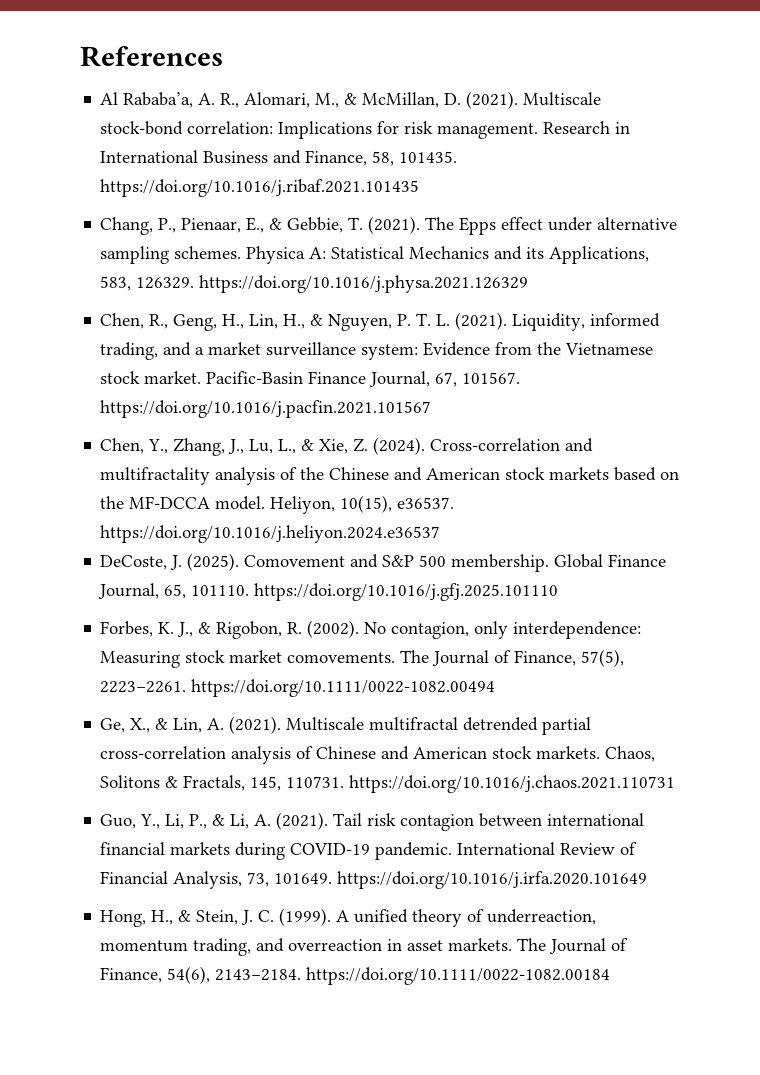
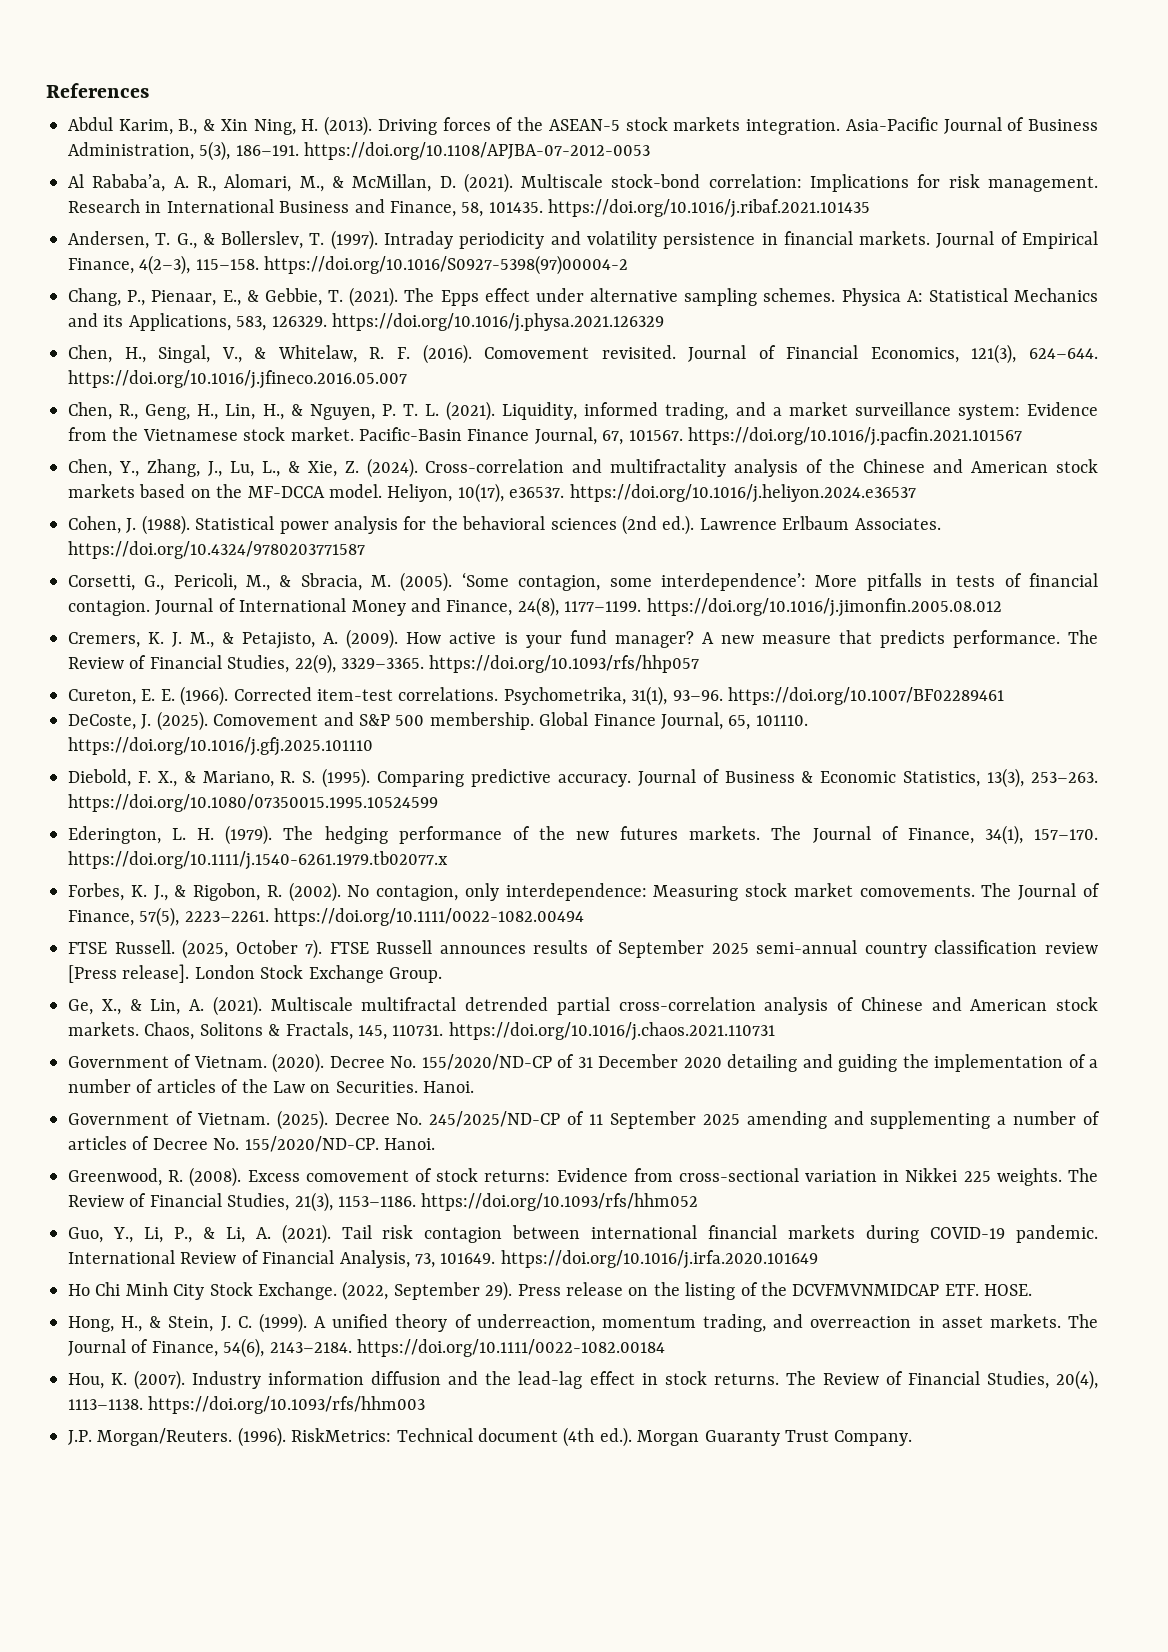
(223, 56) none -> [68,116,1098,136] [68,141,651,161] // Abdul Karim, B., & Xin Ning, H. (2013). Driving forces of the ASEAN-5 stock markets integration. Asia-Pacific Journal of Business Administration, 5(3), 186–191. https://doi.org/10.1108/APJBA-07-2012-0053
(420, 188) none -> [68,230,1098,250] [68,255,629,275] // Andersen, T. G., & Bollerslev, T. (1997). Intraday periodicity and volatility persistence in financial markets. Journal of Empirical Finance, 4(2–3), 115–158. https://doi.org/10.1016/S0927-5398(97)00004-2
(529, 284) none -> [68,344,1098,364] [68,370,407,389] // Chen, H., Singal, V., & Whitelaw, R. F. (2016). Comovement revisited. Journal of Financial Economics, 121(3), 624–644. https://doi.org/10.1016/j.jfineco.2016.05.007
[340,495,393,513] 10(15), -> [457,483,504,503] 10(17),
(441, 534) none -> [68,515,941,535] [68,541,365,559] [68,572,1099,592] [68,597,1002,617] [68,629,1098,649] [68,654,700,674] [68,686,1004,706] // Cohen, J. (1988). Statistical power analysis for the behavioral sciences (2nd ed.). Lawrence Erlbaum Associates. https://doi.org/10.4324/9780203771587 // Corsetti, G., Pericoli, M., & Sbracia, M. (2005). ‘Some contagion, some interdependence’: More pitfalls in tests of financial contagion. Journal of International Money and Finance, 24(8), 1177–1199. https://doi.org/10.1016/j.jimonfin.2005.08.012 // Cremers, K. J. M., & Petajisto, A. (2009). How active is your fund manager? A new measure that predicts performance. The Review of Financial Studies, 22(9), 3329–3365. https://doi.org/10.1093/rfs/hhp057 // Cureton, E. E. (1966). Corrected item-test correlations. Psychometrika, 31(1), 93–96. https://doi.org/10.1007/BF02289461
(559, 592) none -> [68,768,1099,788] [68,794,438,812] [68,825,1098,845] [68,851,448,870] // Diebold, F. X., & Mariano, R. S. (1995). Comparing predictive accuracy. Journal of Business & Economic Statistics, 13(3), 253–263. https://doi.org/10.1080/07350015.1995.10524599 // Ederington, L. H. (1979). The hedging performance of the new futures markets. The Journal of Finance, 34(1), 157–170. https://doi.org/10.1111/j.1540-6261.1979.tb02077.x
(496, 688) none -> [68,939,1098,959] [68,964,442,983] // FTSE Russell. (2025, October 7). FTSE Russell announces results of September 2025 semi-annual country classification review [Press release]. London Stock Exchange Group.
(676, 784) none -> [68,1053,1099,1073] [68,1079,475,1093] [68,1110,1100,1130] [68,1136,435,1152] [68,1167,1098,1187] [68,1192,699,1212] // Government of Vietnam. (2020). Decree No. 155/2020/ND-CP of 31 December 2020 detailing and guiding the implementation of a number of articles of the Law on Securities. Hanoi. // Government of Vietnam. (2025). Decree No. 245/2025/ND-CP of 11 September 2025 amending and supplementing a number of articles of Decree No. 155/2020/ND-CP. Hanoi. // Greenwood, R. (2008). Excess comovement of stock returns: Evidence from cross-sectional variation in Nikkei 225 weights. The Review of Financial Studies, 21(3), 1153–1186. https://doi.org/10.1093/rfs/hhm052
(648, 880) none -> [68,1281,1033,1301] // Ho Chi Minh City Stock Exchange. (2022, September 29). Press release on the listing of the DCVFMVNMIDCAP ETF. HOSE.
(611, 976) none -> [68,1370,1098,1390] [68,1396,426,1414] [68,1427,913,1447] // Hou, K. (2007). Industry information diffusion and the lead-lag effect in stock returns. The Review of Financial Studies, 20(4), 1113–1138. https://doi.org/10.1093/rfs/hhm003 // J.P. Morgan/Reuters. (1996). RiskMetrics: Technical document (4th ed.). Morgan Guaranty Trust Company.

